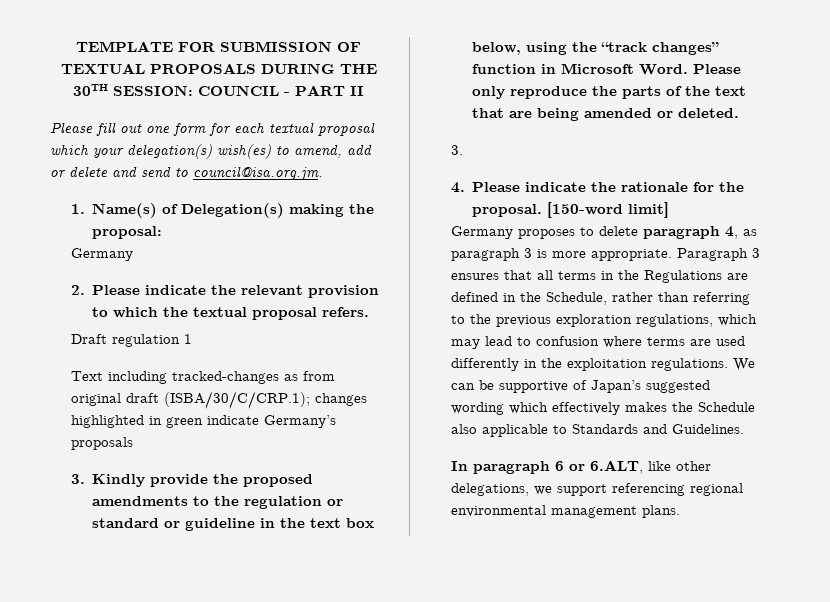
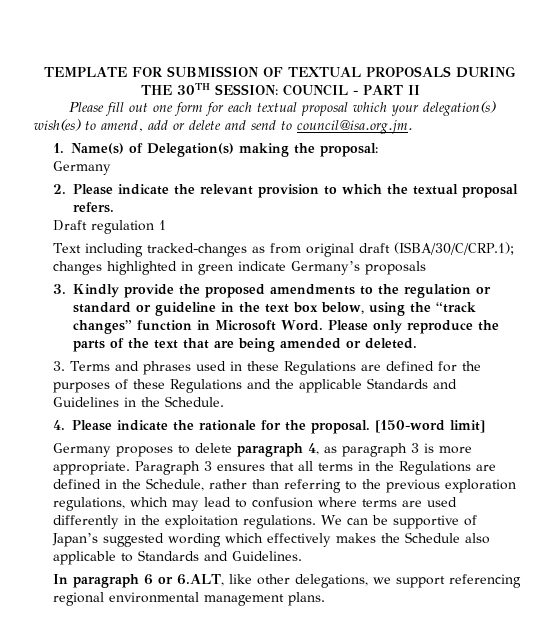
(463, 150) none -> [69,361,481,375] [52,378,457,393] [52,396,224,407] Terms and phrases used in these Regulations are defined for the purposes of these Regulations and the applicable Standards and Guidelines in the Schedule.

